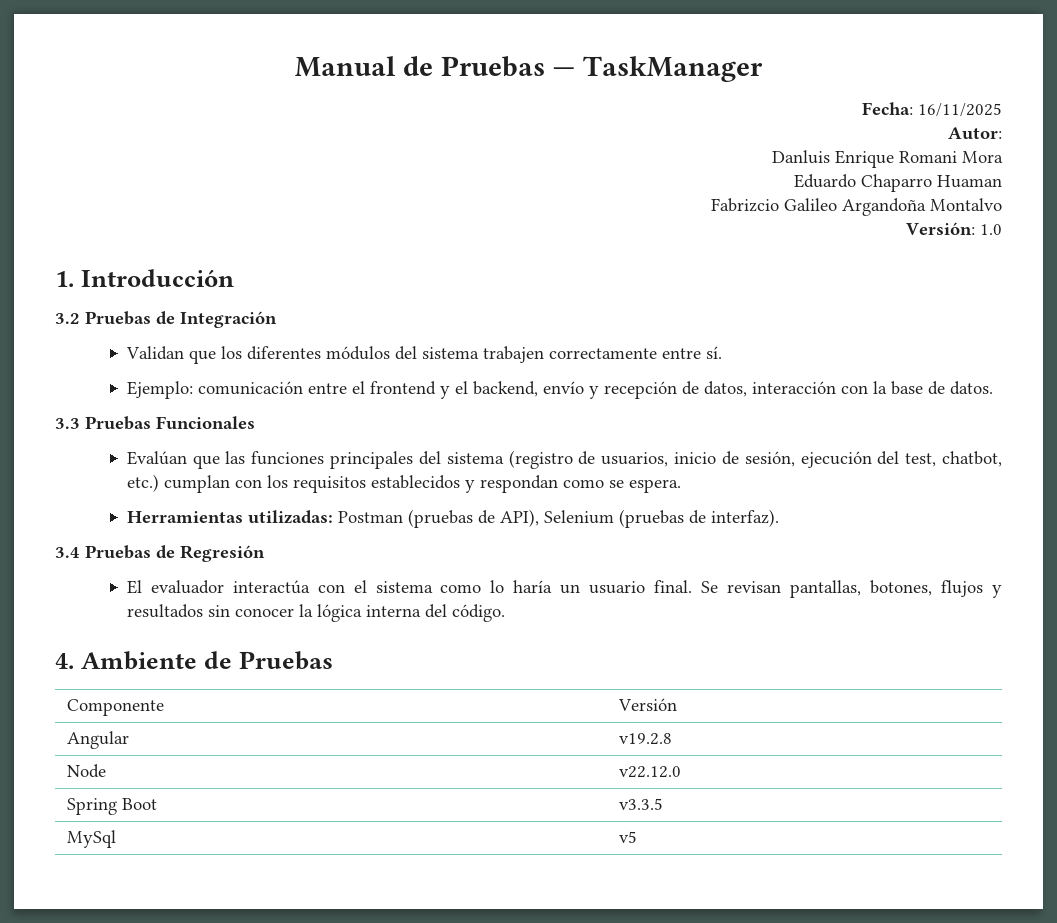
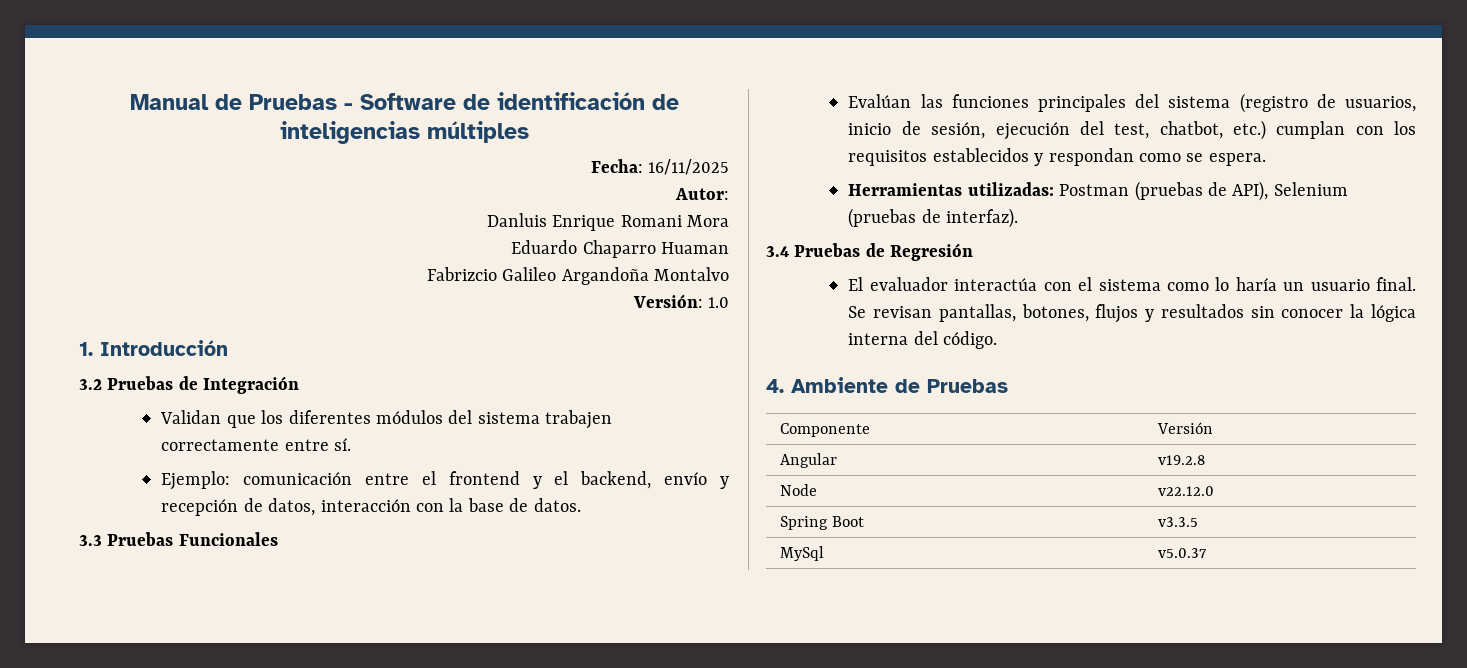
[552,56,763,82] — TaskManager -> [343,92,679,110] [279,121,529,144] - Software de identificación de inteligencias múltiples
[192,455,220,469] que -> (912, 101) none
[619,831,638,843] v5 -> [1157,548,1207,558] v5.0.37

